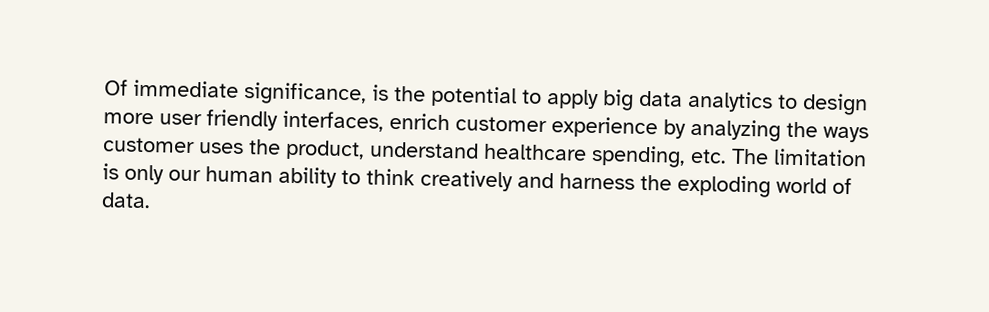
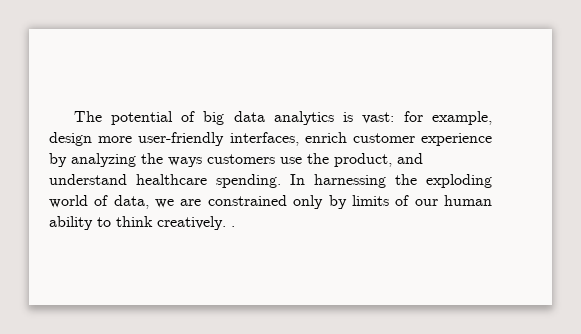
[104,79,868,116] [103,109,278,131] Of immediate significance, is the potential to apply big data analytics to design more user friendly -> [73,111,492,125] [49,132,225,146] The potential of big data analytics is vast: for example, design more user-friendly
[103,137,244,154] customer uses -> [207,154,302,164] customers use
(365, 150) none -> [397,153,423,164] and
[591,144,867,168] [102,163,164,185] spending, etc. The limitation is only -> [216,174,492,188] [49,195,410,209] spending. In harnessing the exploding world of data, we are constrained only by limits of
[420,169,852,198] [101,192,151,209] creatively and harness the exploding world of data. -> [157,216,235,230] creatively. .

